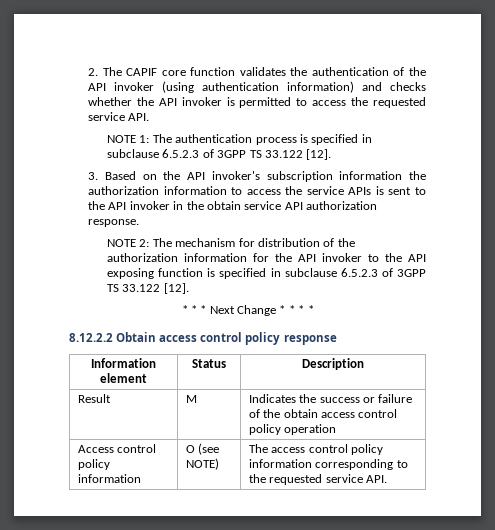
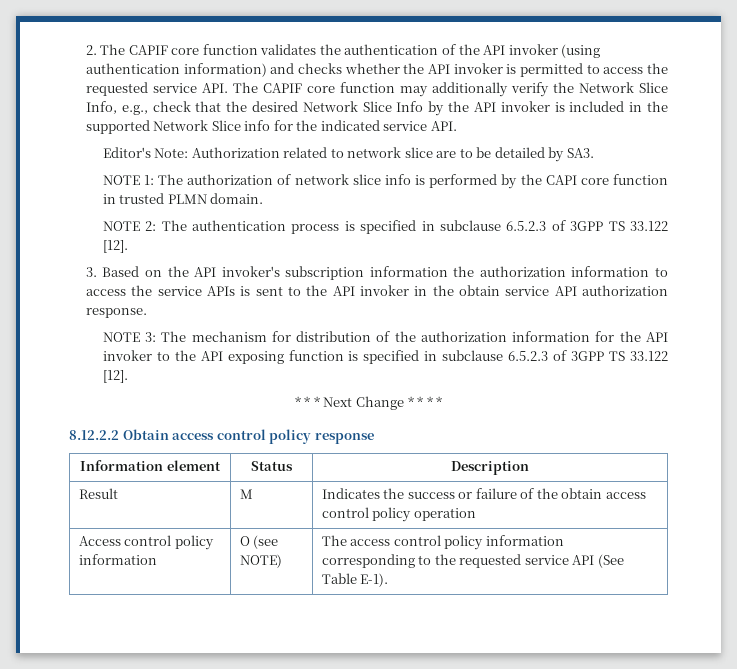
[107,135,150,143] // NOTE 1: -> [232,82,669,97] [85,101,669,116] [85,120,458,134] [102,147,594,162] [102,174,669,189] [102,193,264,204] [102,221,157,231] The CAPIF core function may additionally verify the Network Slice Info, e.g., check that the desired Network Slice Info by the API invoker is included in the supported Network Slice info for the indicated service API. // Editor's Note: Authorization related to network slice are to be detailed by SA3. // NOTE 1: The authorization of network slice info is performed by the CAPI core function in trusted PLMN domain. // NOTE 2:
[139,239,150,247] 2: -> [145,332,157,342] 3:
[366,475,388,483] API. -> [572,554,624,568] [321,573,389,587] API (See Table E-1).

